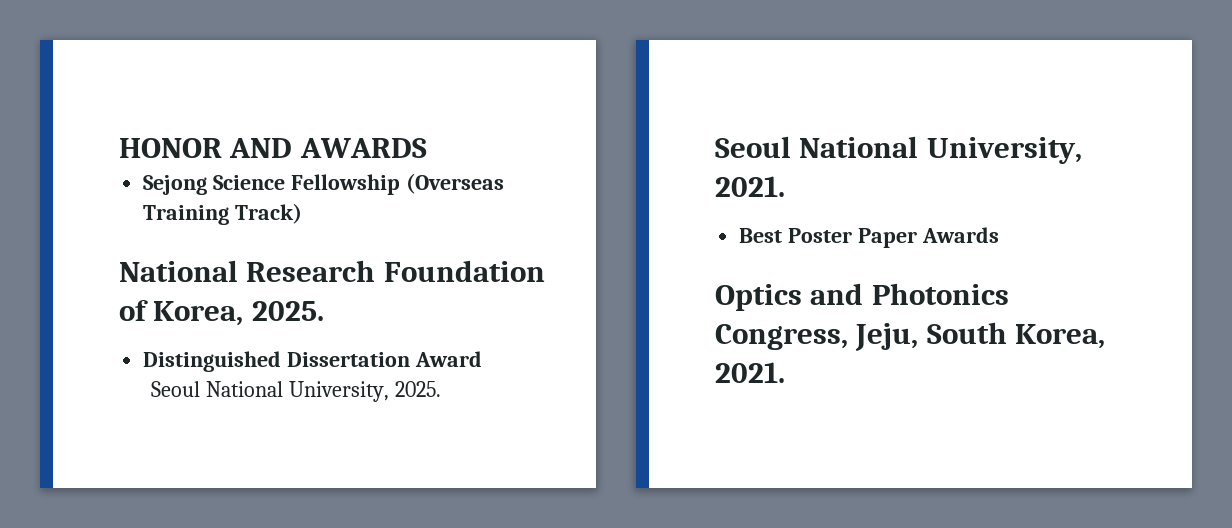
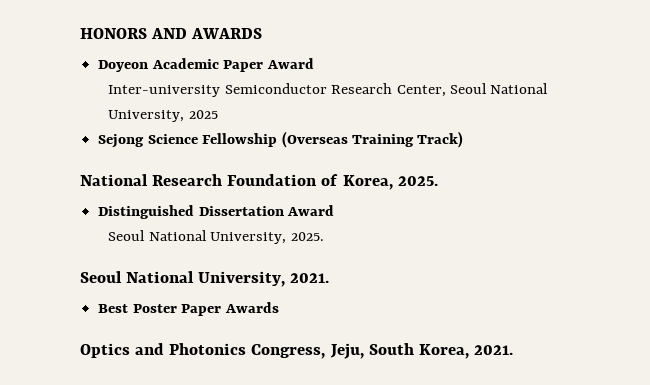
[119,138,222,158] HONOR -> [80,28,147,39] HONORS
(427, 148) none -> [98,58,314,72] [108,83,549,97] [108,110,218,122] // Doyeon Academic Paper Award // Inter-university Semiconductor Research Center, Seoul National University, 2025

